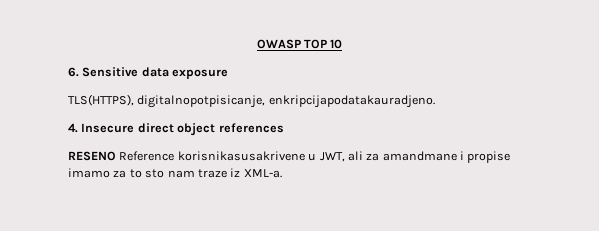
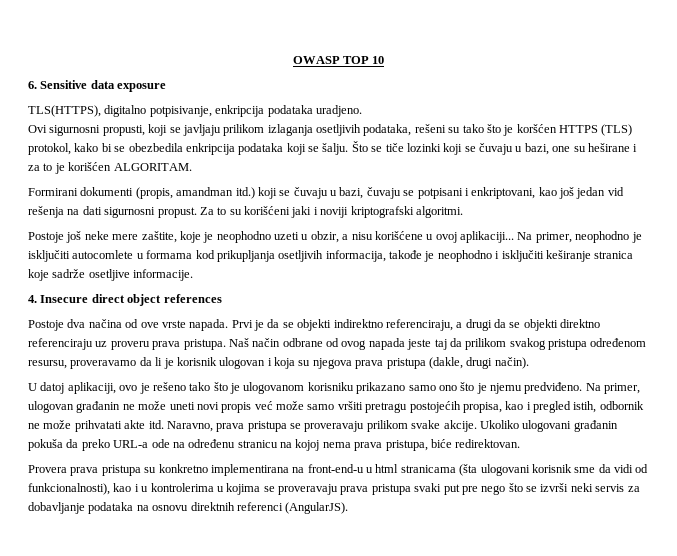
[137,95,435,108] digitalnopotpisicanje, enkripcijapodatakauradjeno. -> [104,105,362,117] [28,124,633,136] [28,141,638,155] [28,162,192,174] [28,187,624,199] [28,206,463,218] [28,231,642,243] [28,250,634,262] [28,269,194,281] digitalno potpisivanje, enkripcija podataka uradjeno. // Ovi sigurnosni propusti, koji se javljaju prilikom izlaganja osetljivih podataka, rešeni su tako što je koršćen HTTPS (TLS) protokol, kako bi se obezbedila enkripcija podataka koji se šalju. Što se tiče lozinki koji se čuvaju u bazi, one su heširane i za to je korišćen ALGORITAM. // Formirani dokumenti (propis, amandman itd.) koji se čuvaju u bazi, čuvaju se potpisani i enkriptovani, kao još jedan vid rešenja na dati sigurnosni propust. Za to su korišćeni jaki i noviji kriptografski algoritmi. // Postoje još neke mere zaštite, koje je neophodno uzeti u obzir, a nisu korišćene u ovoj aplikaciji... Na primer, neophodno je isključiti autocomlete u formama kod prikupljanja osetljivih informacija, takođe je neophodno i isključiti keširanje stranica koje sadrže osetljive informacije.
[68,151,511,163] [68,168,282,178] RESENO Reference korisnikasusakrivene u JWT, ali za amandmane i propise imamo za to sto nam traze iz XML-a. -> [28,319,601,331] [28,338,647,350] [28,357,529,369] [28,382,641,394] [28,401,644,413] [28,420,618,432] [28,439,521,451] [28,464,649,476] [28,483,640,495] [28,502,349,514] Postoje dva načina od ove vrste napada. Prvi je da se objekti indirektno referenciraju, a drugi da se objekti direktno referenciraju uz proveru prava pristupa. Naš način odbrane od ovog napada jeste taj da prilikom svakog pristupa određenom resursu, proveravamo da li je korisnik ulogovan i koja su njegova prava pristupa (dakle, drugi način). // U datoj aplikaciji, ovo je rešeno tako što je ulogovanom korisniku prikazano samo ono što je njemu predviđeno. Na primer, ulogovan građanin ne može uneti novi propis već može samo vršiti pretragu postojećih propisa, kao i pregled istih, odbornik ne može prihvatati akte itd. Naravno, prava pristupa se proveravaju prilikom svake akcije. Ukoliko ulogovani građanin pokuša da preko URL-a ode na određenu stranicu na kojoj nema prava pristupa, biće redirektovan. // Provera prava pristupa su konkretno implementirana na front-end-u u html stranicama (šta ulogovani korisnik sme da vidi od funkcionalnosti), kao i u kontrolerima u kojima se proveravaju prava pristupa svaki put pre nego što se izvrši neki servis za dobavljanje podataka na osnovu direktnih referenci (AngularJS).

